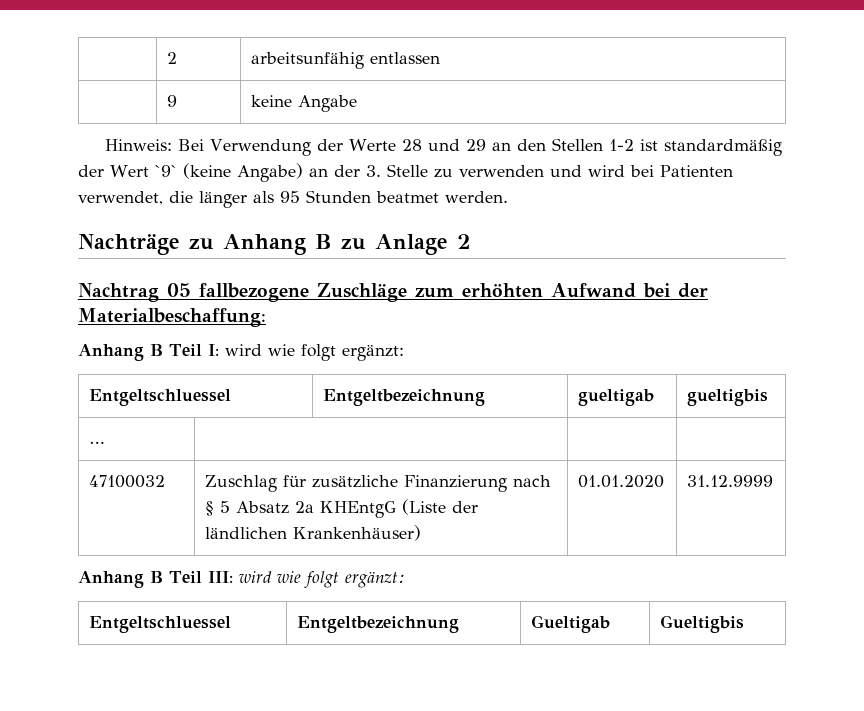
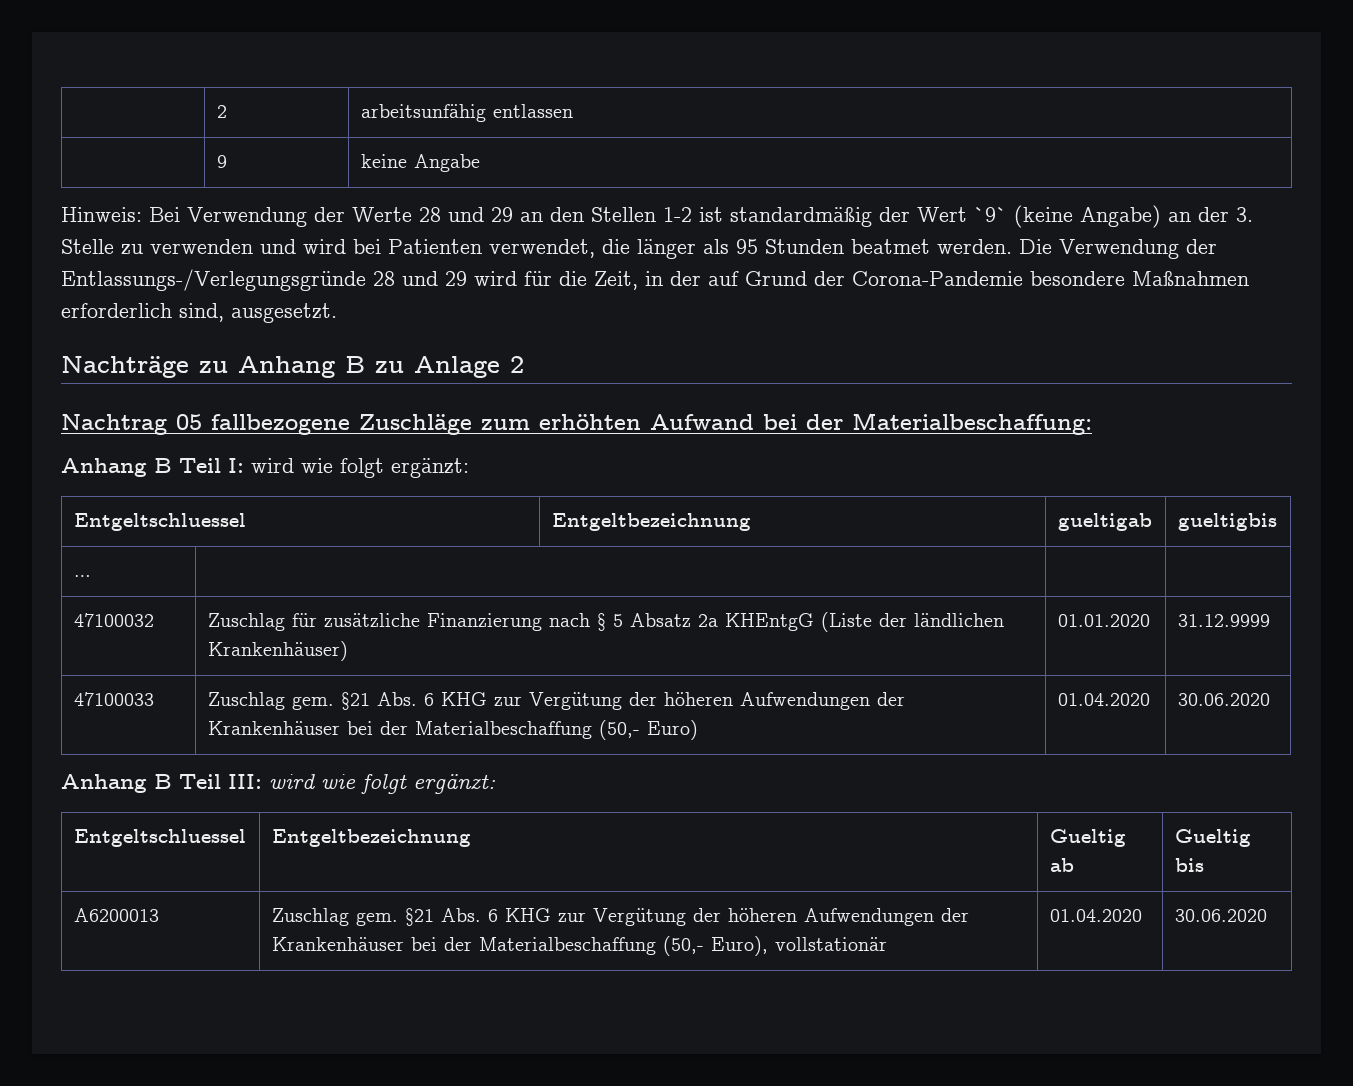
(508, 197) none -> [1019,239,1217,259] [61,269,1249,291] [61,303,337,323] Die Verwendung der Entlassungs-/Verlegungsgründe 28 und 29 wird für die Zeit, in der auf Grund der Corona-Pandemie besondere Maßnahmen erforderlich sind, ausgesetzt.
(773, 481) none -> [73,692,154,706] [207,692,905,710] [207,720,698,740] [1057,693,1150,706] [1177,693,1270,706] // 47100033 | Zuschlag gem. §21 Abs. 6 KHG zur Vergütung der höheren Aufwendungen der Krankenhäuser bei der Materialbeschaffung (50,- Euro) | 01.04.2020 | 30.06.2020
[530,615,610,633] [659,615,744,633] Gueltigab | Gueltigbis -> [1049,829,1126,847] [1049,858,1074,872] [1174,829,1251,847] [1174,858,1204,872] [73,908,159,922] [271,908,969,926] [271,936,887,956] [1049,909,1142,922] [1174,909,1267,922] Gueltig ab | Gueltig bis // A6200013 | Zuschlag gem. §21 Abs. 6 KHG zur Vergütung der höheren Aufwendungen der Krankenhäuser bei der Materialbeschaffung (50,- Euro), vollstationär | 01.04.2020 | 30.06.2020

